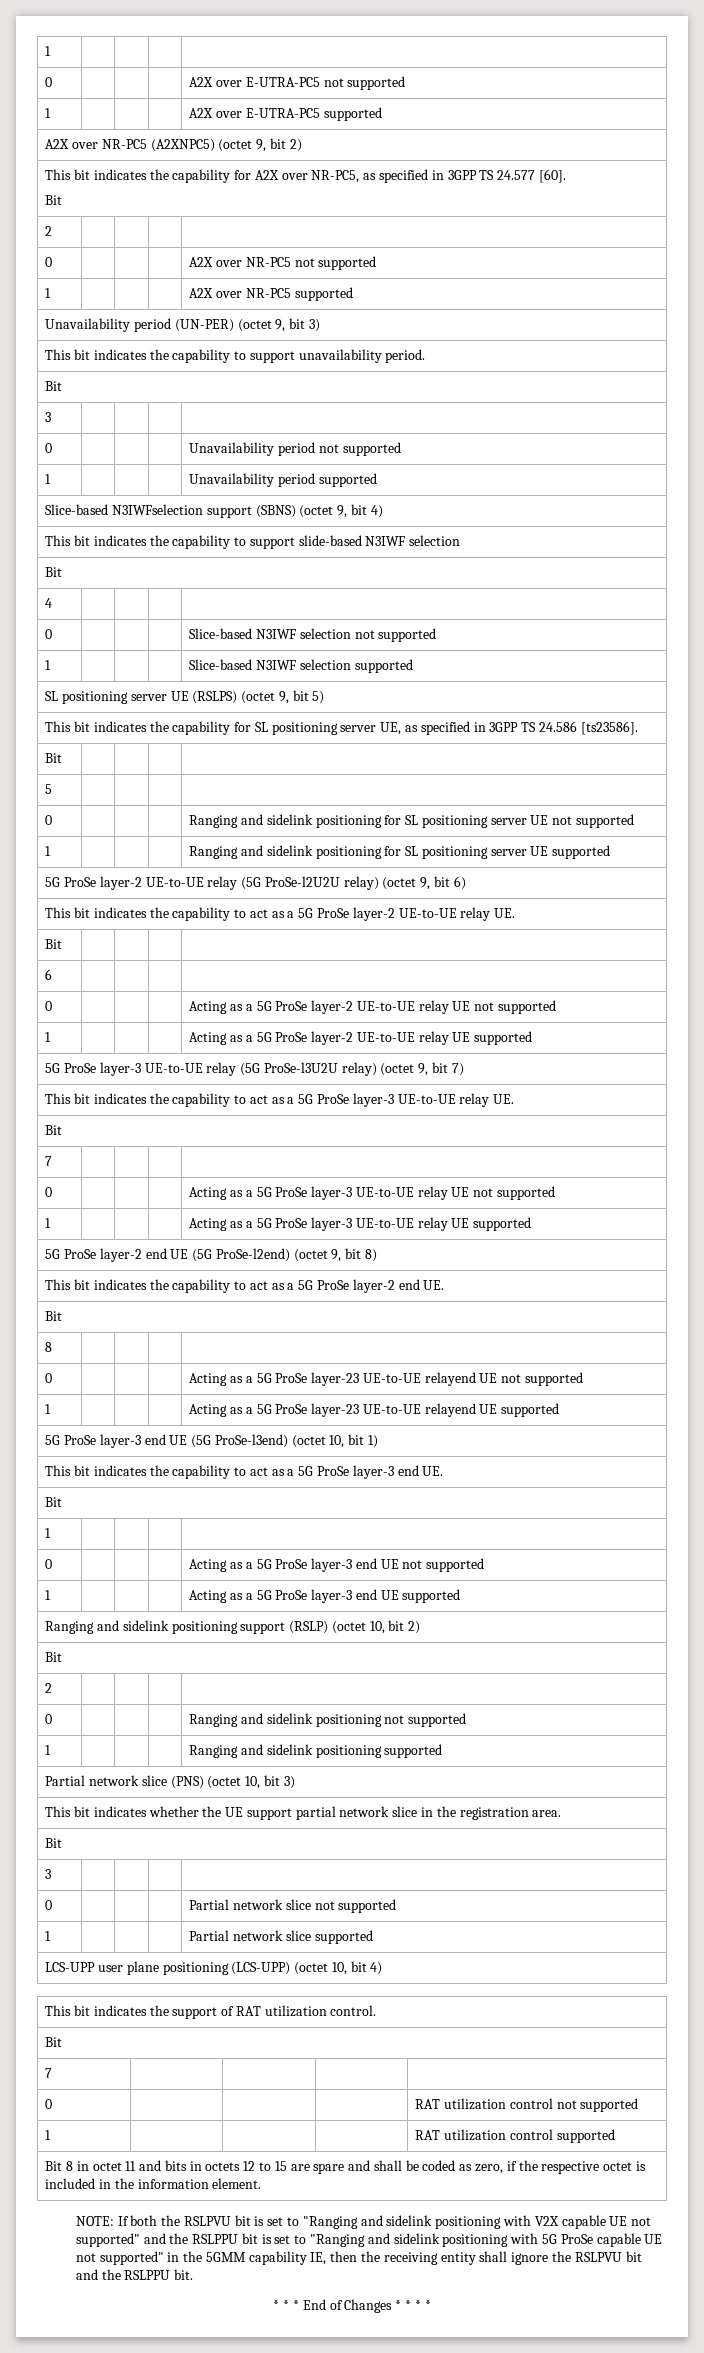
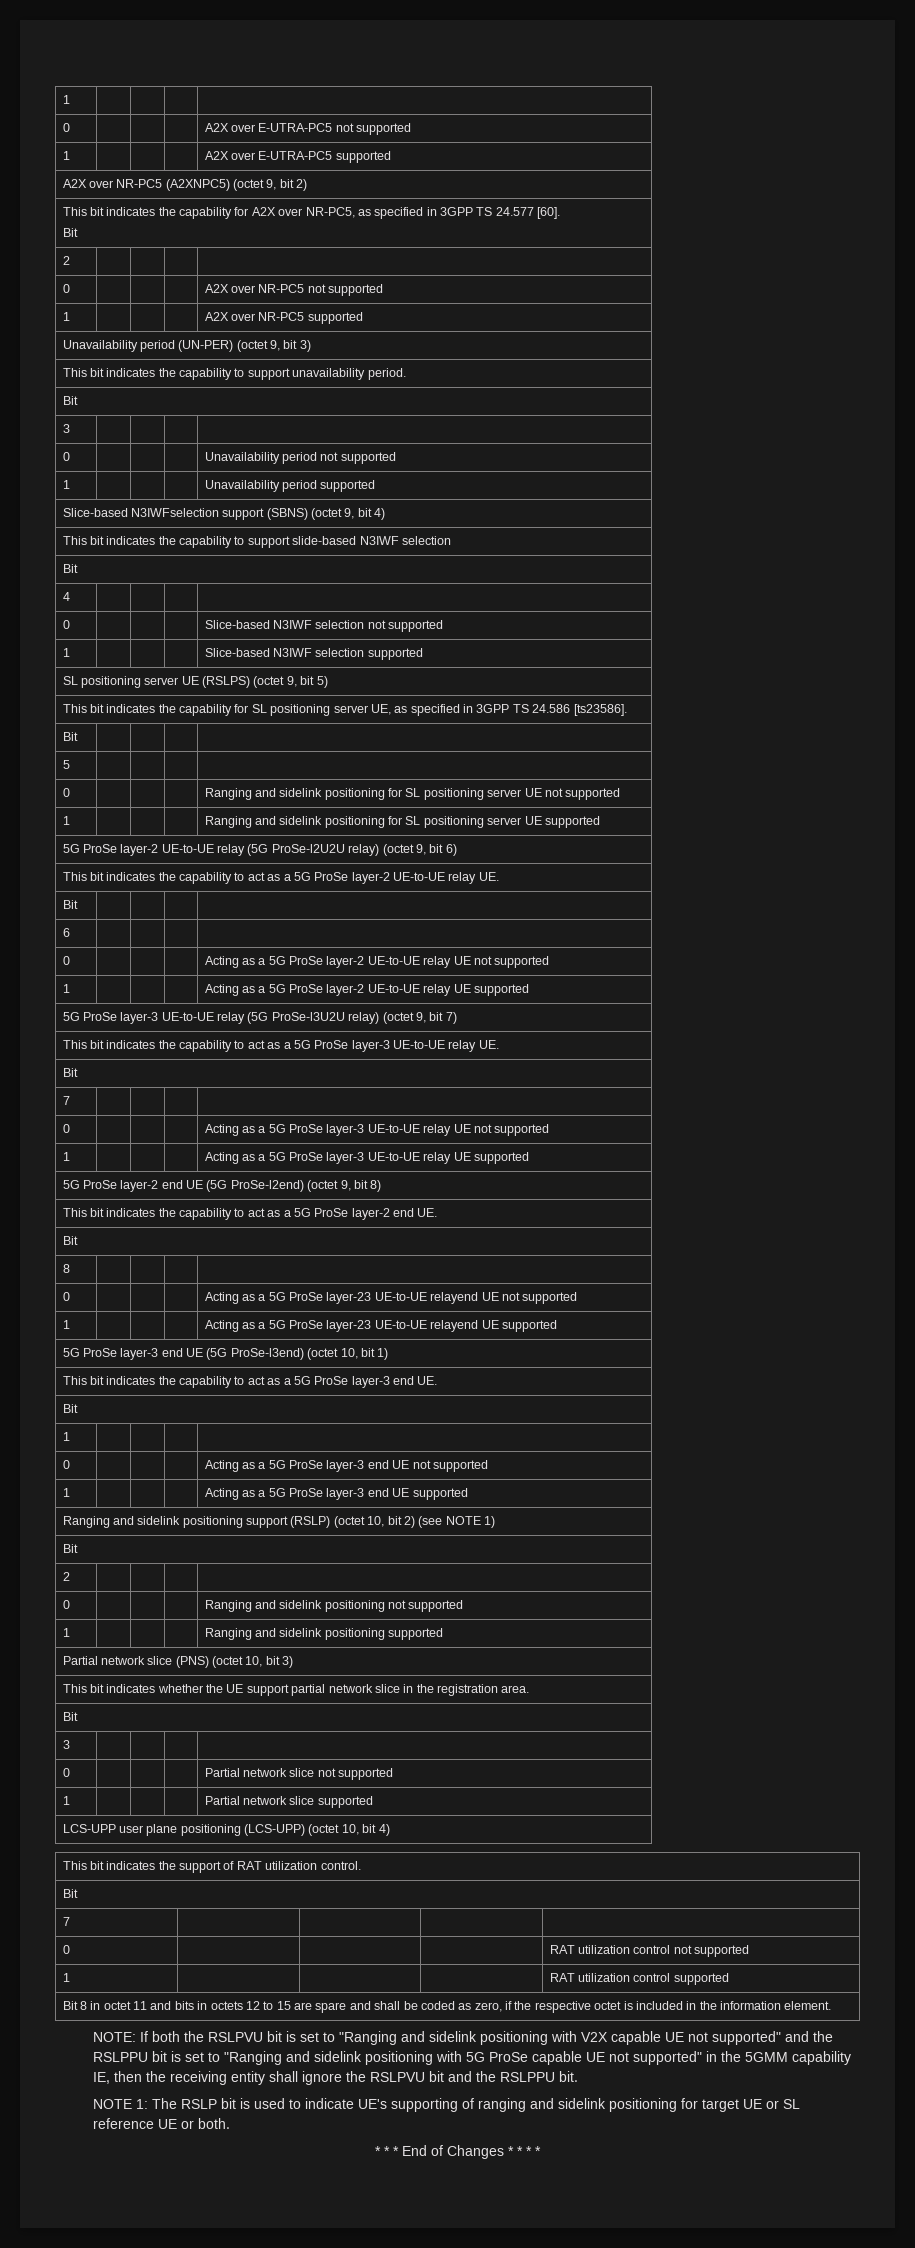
(421, 1627) none -> [418,1516,496,1528] (see NOTE 1)
(194, 2274) none -> [93,2098,801,2112] [93,2118,231,2129] // NOTE 1: The RSLP bit is used to indicate UE's supporting of ranging and sidelink positioning for target UE or SL reference UE or both.

